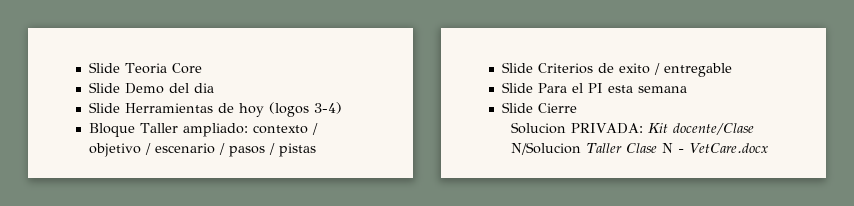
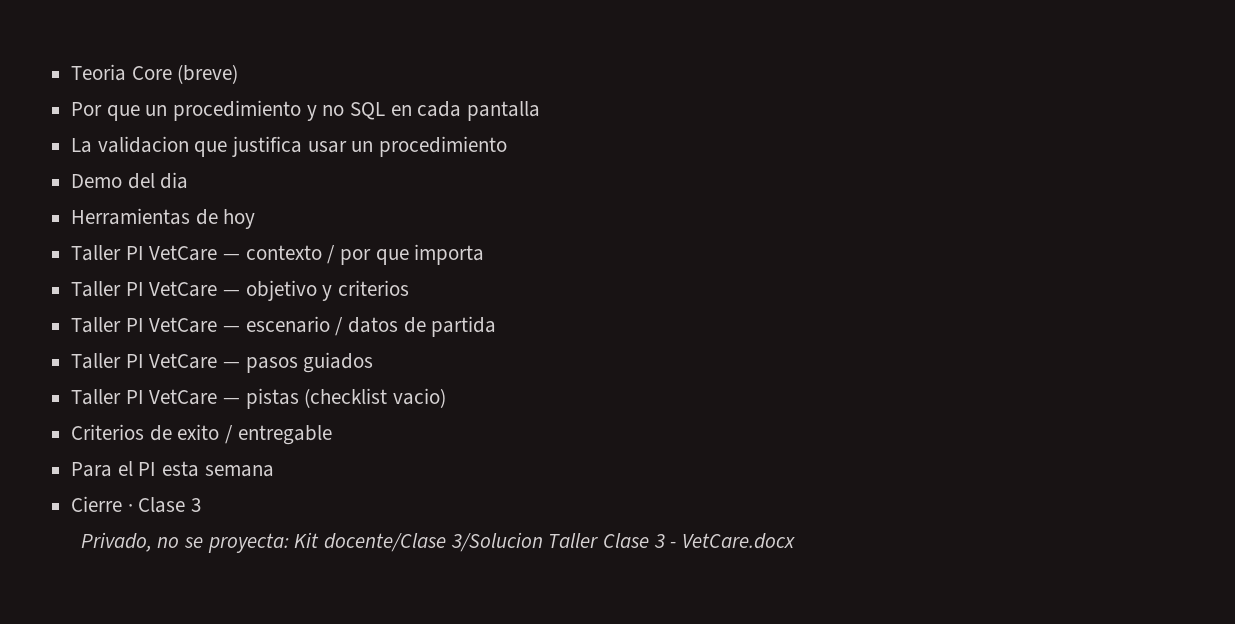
[88,62,120,73] Slide -> (71, 72) none
[88,82,120,93] // Slide -> [177,64,239,84] [71,100,541,121] [71,136,508,157] (breve) // Por que un procedimiento y no SQL en cada pantalla // La validacion que justifica usar un procedimiento //
[88,102,120,113] Slide -> (189, 180) none
[268,102,342,117] [88,123,318,137] [88,143,275,157] (logos 3-4) // Bloque Taller ampliado: contexto / objetivo / escenario / pasos / -> [71,244,485,265] [71,280,410,301] [71,316,497,337] [71,352,374,373] [71,389,241,405] // Taller PI VetCare — contexto / por que importa // Taller PI VetCare — objetivo y criterios // Taller PI VetCare — escenario / datos de partida // Taller PI VetCare — pasos guiados // Taller PI VetCare —
[501,62,533,73] // Slide -> [304,388,447,408] (checklist vacio) //
[501,82,533,93] Slide -> (332, 435) none
[501,102,533,113] Slide -> (274, 471) none
[510,122,643,134] // Solucion PRIVADA: -> [127,497,202,513] [80,532,289,553] · Clase 3 // Privado, no se proyecta:
[510,142,581,155] N/Solucion -> [450,532,543,552] 3/Solucion
[661,143,673,153] N -> [653,534,665,548] 3

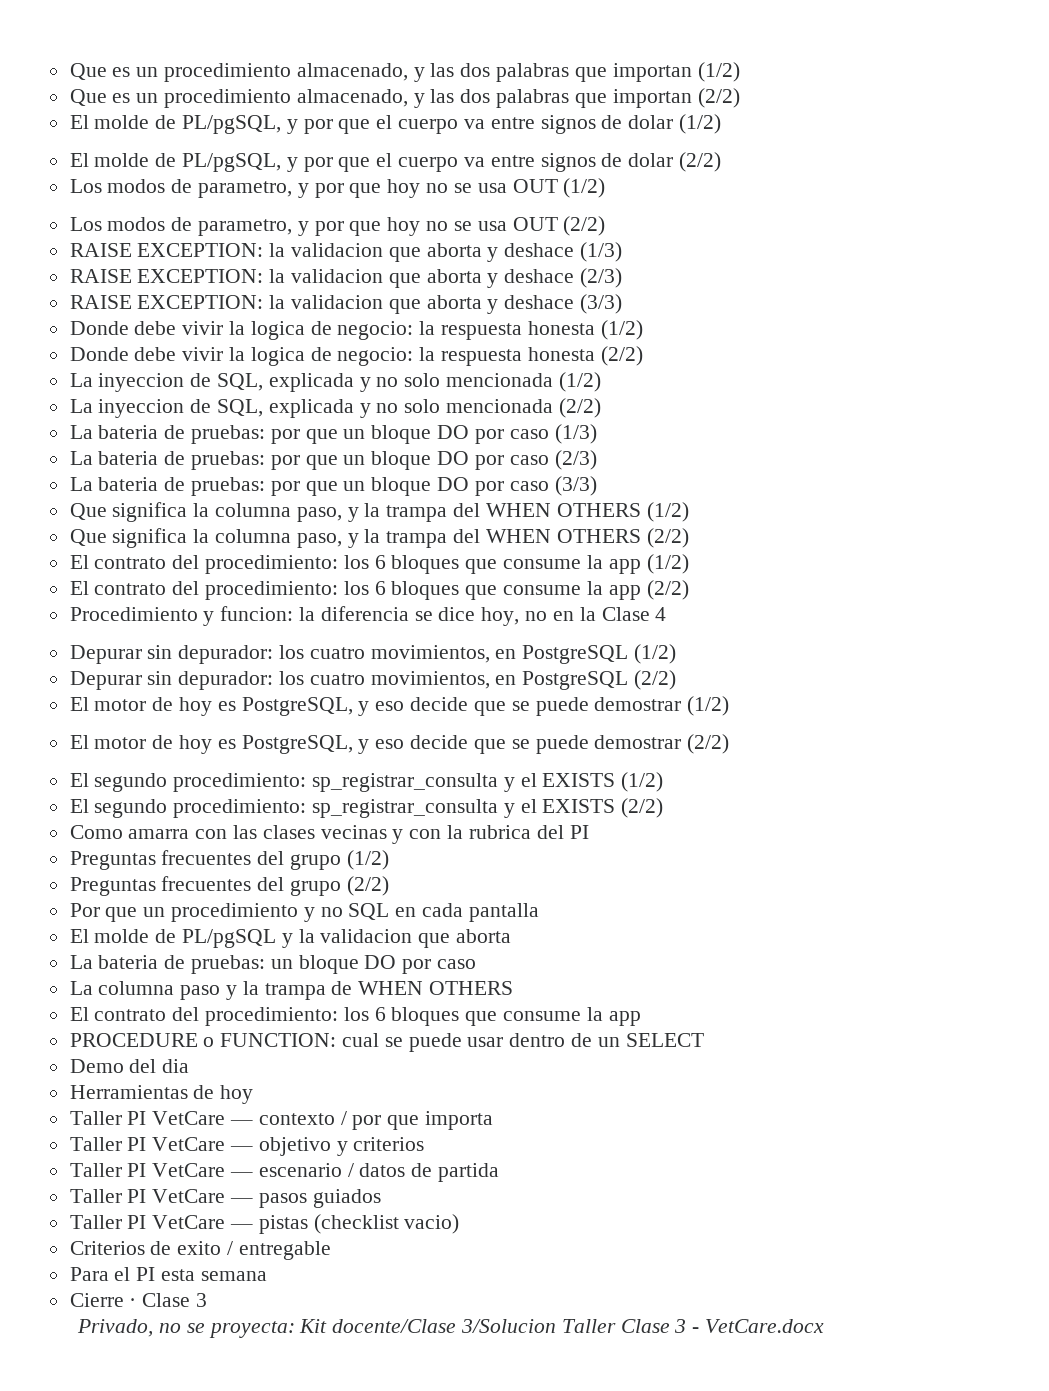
[71,64,239,84] Teoria Core (breve) -> [69,62,740,82] [69,88,740,108] [69,114,721,134] [69,152,721,172] [69,178,606,198] [69,216,606,236] [69,242,623,262] [69,268,623,288] [69,294,623,314] [69,320,643,340] [69,346,643,366] [69,372,601,392] [69,398,601,418] [69,424,597,444] [69,450,597,470] [69,476,597,496] [69,502,689,522] [69,528,689,548] [69,554,689,574] [69,580,689,600] [69,606,667,626] [69,644,677,664] [69,670,677,690] [69,696,730,716] [69,734,730,754] [69,772,664,792] [69,798,664,818] [69,825,589,844] [69,850,389,870] [69,876,389,896] Que es un procedimiento almacenado, y las dos palabras que importan (1/2) // Que es un procedimiento almacenado, y las dos palabras que importan (2/2) // El molde de PL/pgSQL, y por que el cuerpo va entre signos de dolar (1/2) // El molde de PL/pgSQL, y por que el cuerpo va entre signos de dolar (2/2) // Los modos de parametro, y por que hoy no se usa OUT (1/2) // Los modos de parametro, y por que hoy no se usa OUT (2/2) // RAISE EXCEPTION: la validacion que aborta y deshace (1/3) // RAISE EXCEPTION: la validacion que aborta y deshace (2/3) // RAISE EXCEPTION: la validacion que aborta y deshace (3/3) // Donde debe vivir la logica de negocio: la respuesta honesta (1/2) // Donde debe vivir la logica de negocio: la respuesta honesta (2/2) // La inyeccion de SQL, explicada y no solo mencionada (1/2) // La inyeccion de SQL, explicada y no solo mencionada (2/2) // La bateria de pruebas: por que un bloque DO por caso (1/3) // La bateria de pruebas: por que un bloque DO por caso (2/3) // La bateria de pruebas: por que un bloque DO por caso (3/3) // Que significa la columna paso, y la trampa del WHEN OTHERS (1/2) // Que significa la columna paso, y la trampa del WHEN OTHERS (2/2) // El contrato del procedimiento: los 6 bloques que consume la app (1/2) // El contrato del procedimiento: los 6 bloques que consume la app (2/2) // Procedimiento y funcion: la diferencia se dice hoy, no en la Clase 4 // Depurar sin depurador: los cuatro movimientos, en PostgreSQL (1/2) // Depurar sin depurador: los cuatro movimientos, en PostgreSQL (2/2) // El motor de hoy es PostgreSQL, y eso decide que se puede demostrar (1/2) // El motor de hoy es PostgreSQL, y eso decide que se puede demostrar (2/2) // El segundo procedimiento: sp_registrar_consulta y el EXISTS (1/2) // El segundo procedimiento: sp_registrar_consulta y el EXISTS (2/2) // Como amarra con las clases vecinas y con la rubrica del PI // Preguntas frecuentes del grupo (1/2) // Preguntas frecuentes del grupo (2/2)
[71,136,508,157] La validacion que justifica usar un procedimiento -> [69,929,512,948] [69,955,477,974] [69,981,514,1000] [69,1007,641,1026] [69,1033,704,1052] El molde de PL/pgSQL y la validacion que aborta // La bateria de pruebas: un bloque DO por caso // La columna paso y la trampa de WHEN OTHERS // El contrato del procedimiento: los 6 bloques que consume la app // PROCEDURE o FUNCTION: cual se puede usar dentro de un SELECT

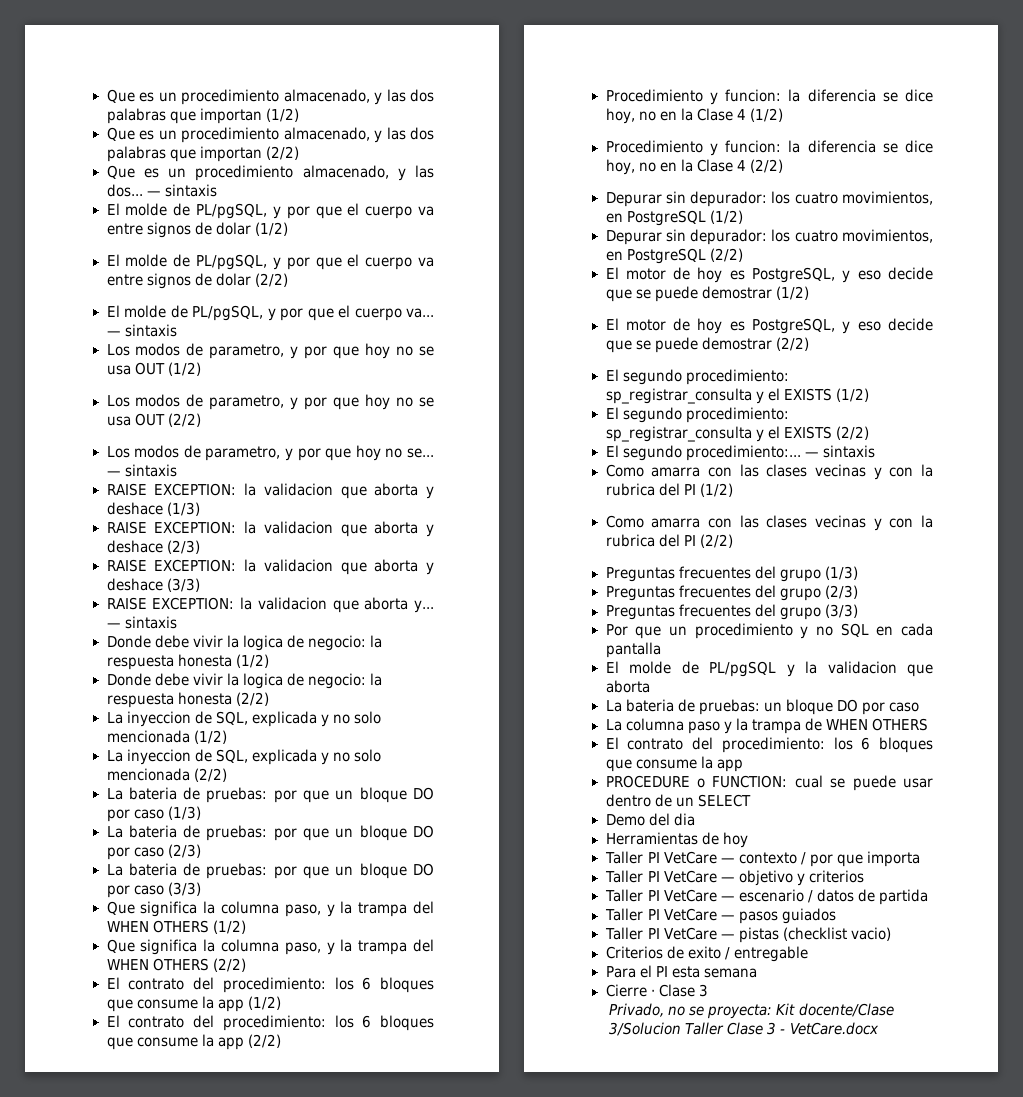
(740, 98) none -> [106,165,434,181] [106,184,217,197] // Que es un procedimiento almacenado, y las dos... — sintaxis
(721, 162) none -> [106,305,434,321] [106,324,177,337] // El molde de PL/pgSQL, y por que el cuerpo va... — sintaxis
(606, 226) none -> [106,445,434,461] [106,464,177,477] // Los modos de parametro, y por que hoy no se... — sintaxis
(623, 304) none -> [106,597,435,613] [106,616,177,629] // RAISE EXCEPTION: la validacion que aborta y... — sintaxis
(667, 614) none -> [749,108,783,122] [605,140,933,156] [605,159,783,175] (1/2) // Procedimiento y funcion: la diferencia se dice hoy, no en la Clase 4 (2/2)
(664, 808) none -> [605,445,875,461] // El segundo procedimiento:... — sintaxis
[69,850,389,870] [69,876,389,896] // Preguntas frecuentes del grupo (1/2) // Preguntas frecuentes del grupo (2/2) -> [699,483,733,497] [605,515,933,531] [605,534,733,548] [605,566,858,582] [605,585,858,601] [605,604,858,620] (1/2) // Como amarra con las clases vecinas y con la rubrica del PI (2/2) // Preguntas frecuentes del grupo (1/3) // Preguntas frecuentes del grupo (2/3) // Preguntas frecuentes del grupo (3/3)

